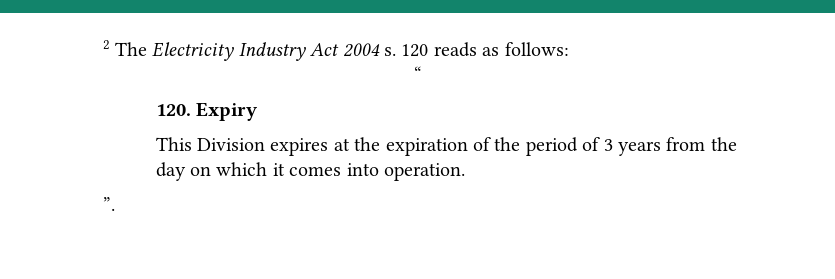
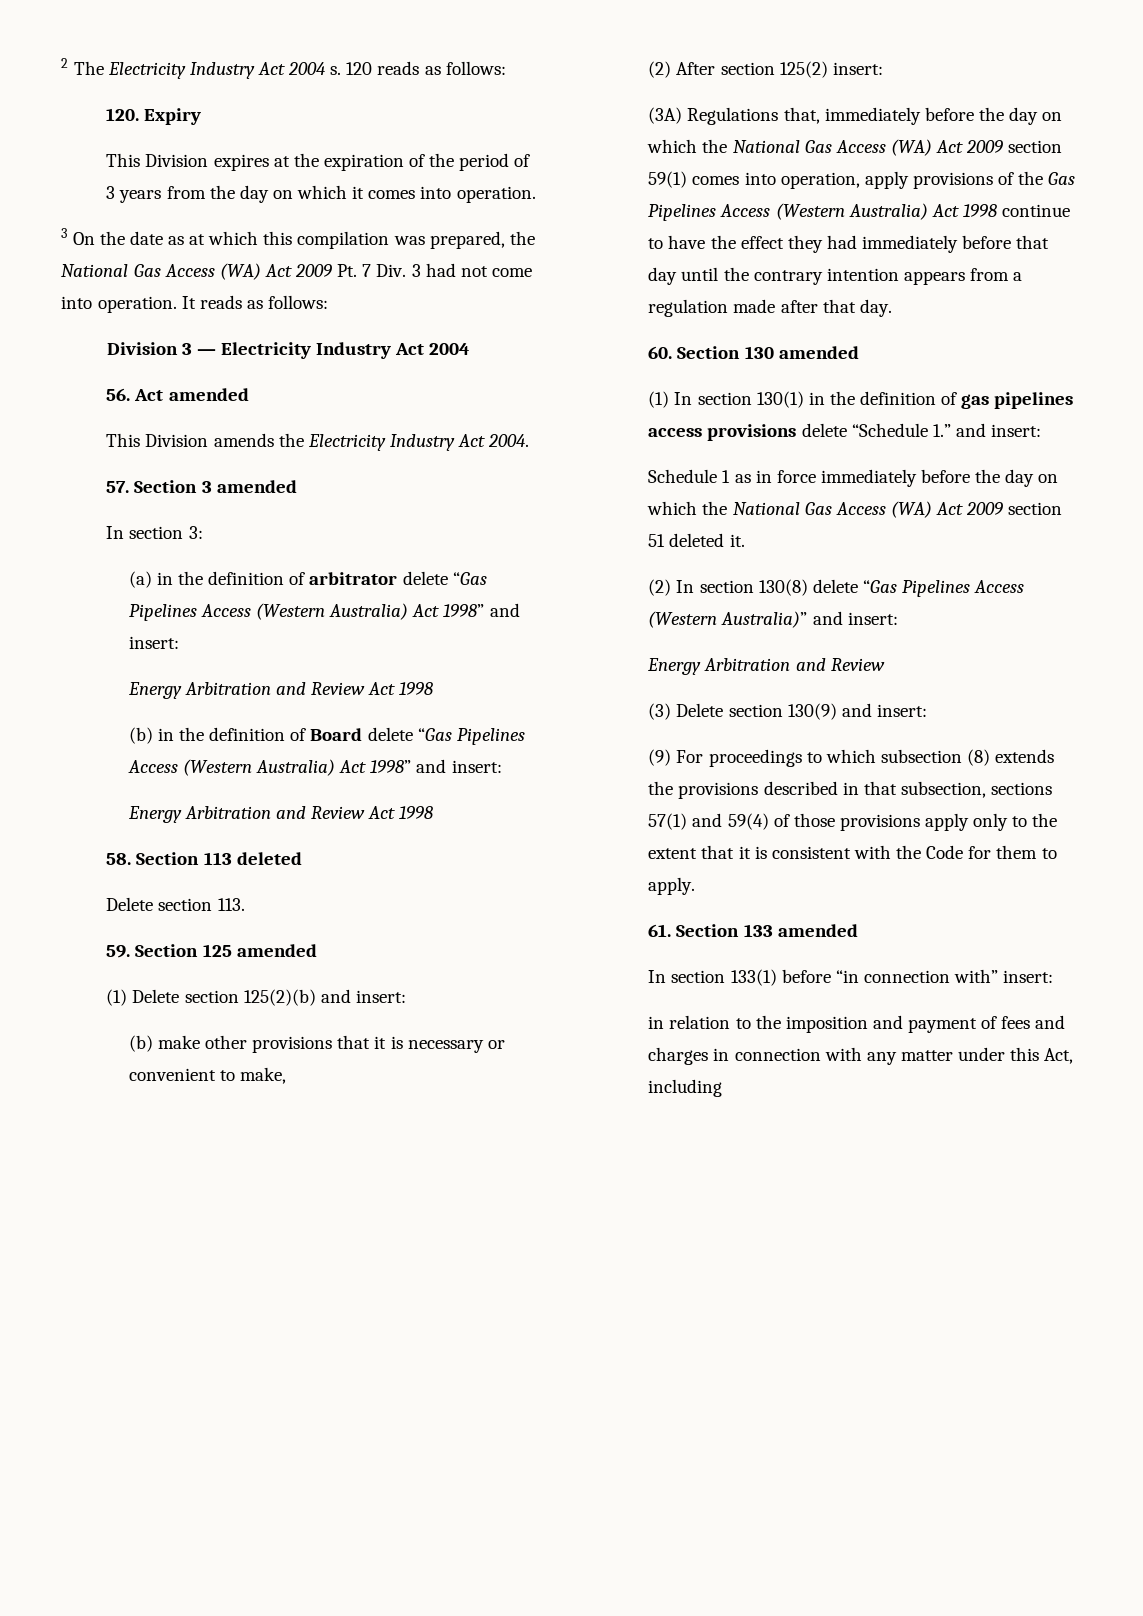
[413,66,422,81] // “ -> (506, 68) none
[102,197,115,211] ”. -> [61,228,535,249] [61,263,532,280] [61,295,329,313] [106,342,471,359] [106,388,249,401] [106,433,530,451] [106,480,297,493] [106,526,203,539] [128,571,487,588] [128,603,520,621] [128,636,179,649] [127,682,434,699] [128,727,525,745] [127,759,502,776] [127,806,434,823] [106,852,302,865] [106,897,245,911] [106,944,317,958] [106,989,406,1006] [128,1035,505,1053] [128,1067,287,1084] [648,61,883,78] [648,107,1063,125] [647,139,1063,156] [648,171,1076,189] [648,203,1071,221] [648,235,1050,253] [648,267,1023,285] [648,299,892,317] [648,346,859,359] [648,391,1074,409] [648,423,1042,441] [648,469,1059,487] [647,501,1063,518] [648,533,745,547] [648,579,1025,597] [648,611,898,628] [647,658,885,675] [648,703,927,720] [648,749,1055,767] [648,781,1053,799] [648,813,1058,831] [648,845,1057,859] [648,877,696,895] [648,924,858,937] [648,969,1054,986] [648,1015,1066,1033] [648,1047,1074,1065] [648,1079,723,1097] 3 On the date as at which this compilation was prepared, the National Gas Access (WA) Act 2009 Pt. 7 Div. 3 had not come into operation. It reads as follows: // Division 3 — Electricity Industry Act 2004 // 56. Act amended // This Division amends the Electricity Industry Act 2004. // 57. Section 3 amended // In section 3: // (a) in the definition of arbitrator delete “Gas Pipelines Access (Western Australia) Act 1998” and insert: // Energy Arbitration and Review Act 1998 // (b) in the definition of Board delete “Gas Pipelines Access (Western Australia) Act 1998” and insert: // Energy Arbitration and Review Act 1998 // 58. Section 113 deleted // Delete section 113. // 59. Section 125 amended // (1) Delete section 125(2)(b) and insert: // (b) make other provisions that it is necessary or convenient to make, // (2) After section 125(2) insert: // (3A) Regulations that, immediately before the day on which the National Gas Access (WA) Act 2009 section 59(1) comes into operation, apply provisions of the Gas Pipelines Access (Western Australia) Act 1998 continue to have the effect they had immediately before that day until the contrary intention appears from a regulation made after that day. // 60. Section 130 amended // (1) In section 130(1) in the definition of gas pipelines access provisions delete “Schedule 1.” and insert: // Schedule 1 as in force immediately before the day on which the National Gas Access (WA) Act 2009 section 51 deleted it. // (2) In section 130(8) delete “Gas Pipelines Access (Western Australia)” and insert: // Energy Arbitration and Review // (3) Delete section 130(9) and insert: // (9) For proceedings to which subsection (8) extends the provisions described in that subsection, sections 57(1) and 59(4) of those provisions apply only to the extent that it is consistent with the Code for them to apply. // 61. Section 133 amended // In section 133(1) before “in connection with” insert: // in relation to the imposition and payment of fees and charges in connection with any matter under this Act, including

